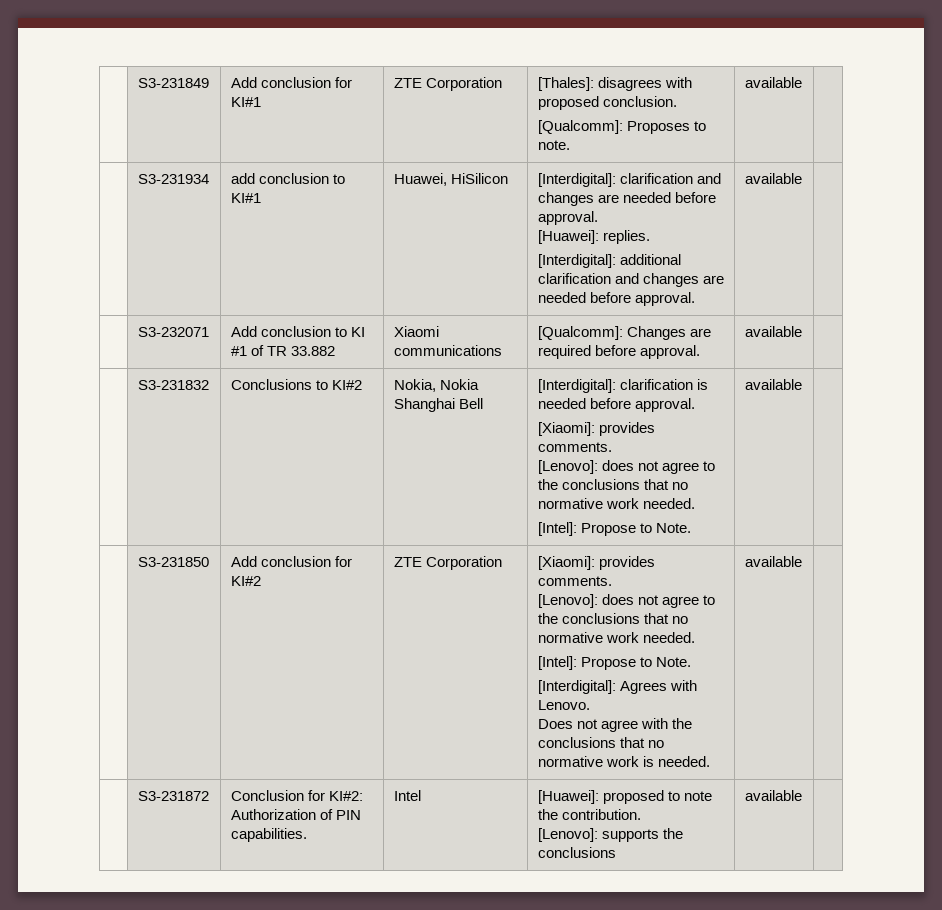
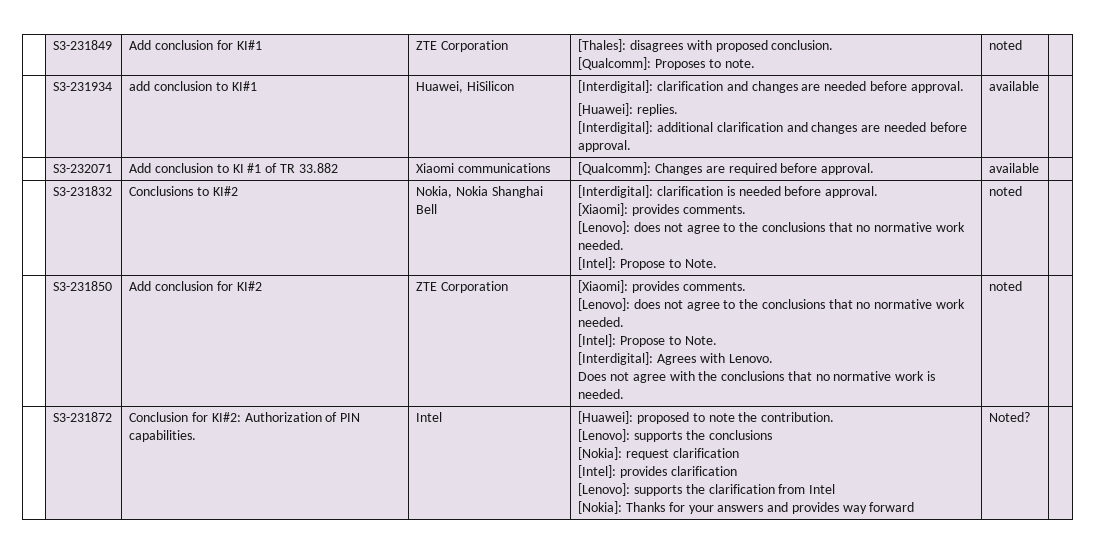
[744,77,802,88] available -> [989,40,1023,50] noted
[744,379,802,390] available -> [989,186,1023,196] noted
[744,556,802,567] available -> [989,281,1023,291] noted
[744,790,802,801] | available -> [578,447,739,460] [578,465,737,478] [578,483,836,496] [578,501,915,514] [989,412,1031,422] // [Nokia]: request clarification // [Intel]: provides clarification // [Lenovo]: supports the clarification from Intel // [Nokia]: Thanks for your answers and provides way forward | Noted?

